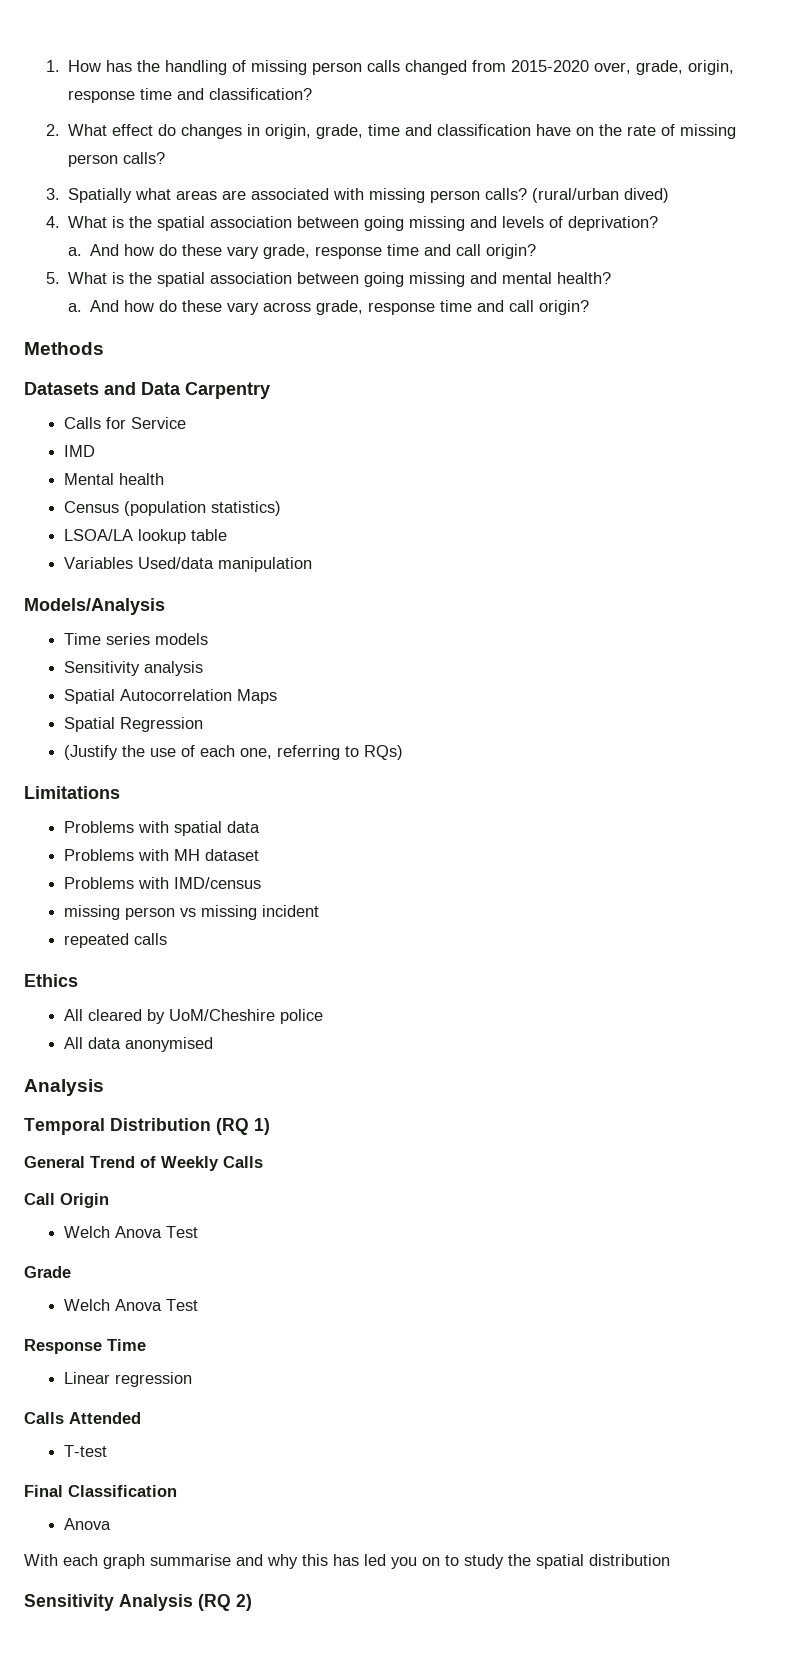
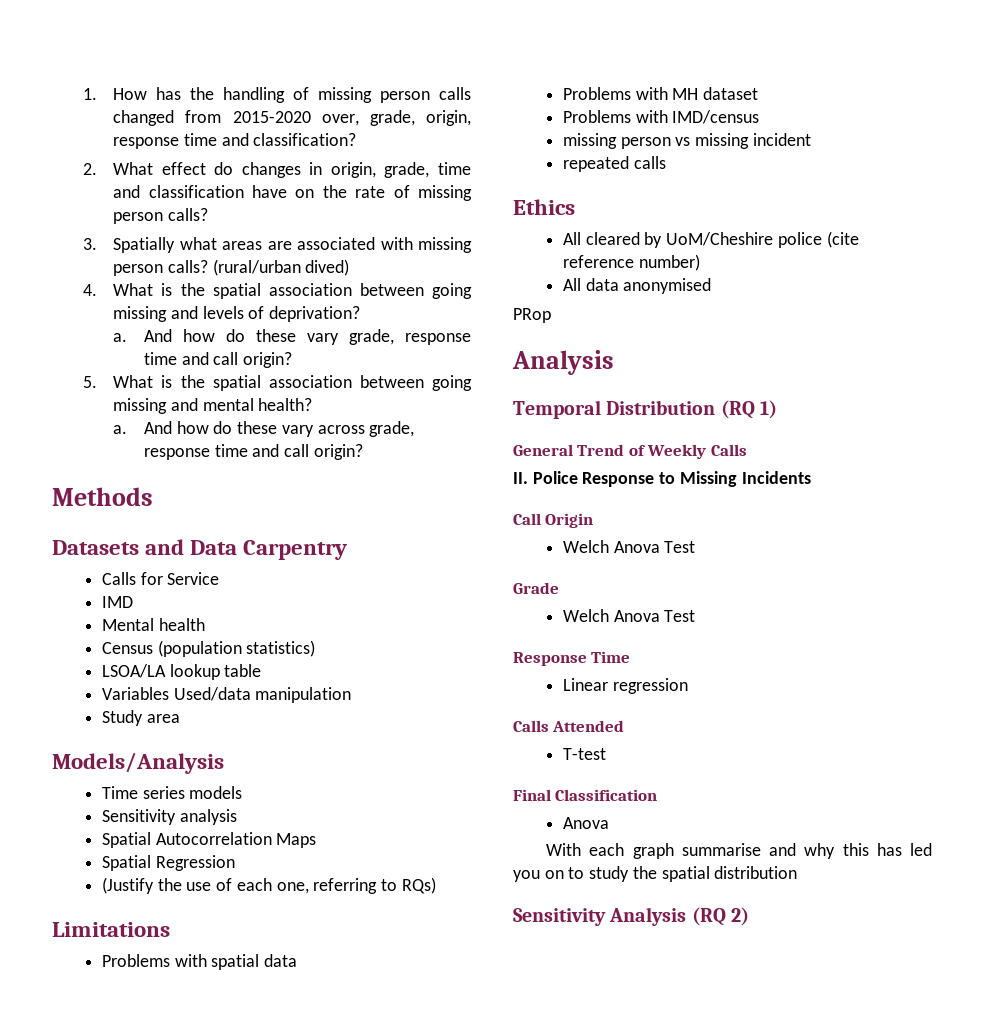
(313, 564) none -> [101,710,180,726] // Study area
(324, 1016) none -> [826,231,859,248] [562,254,700,271] (cite reference number)
(214, 1044) none -> [513,308,551,323] // PRop
(263, 1162) none -> [513,471,811,487] // II. Police Response to Missing Incidents

